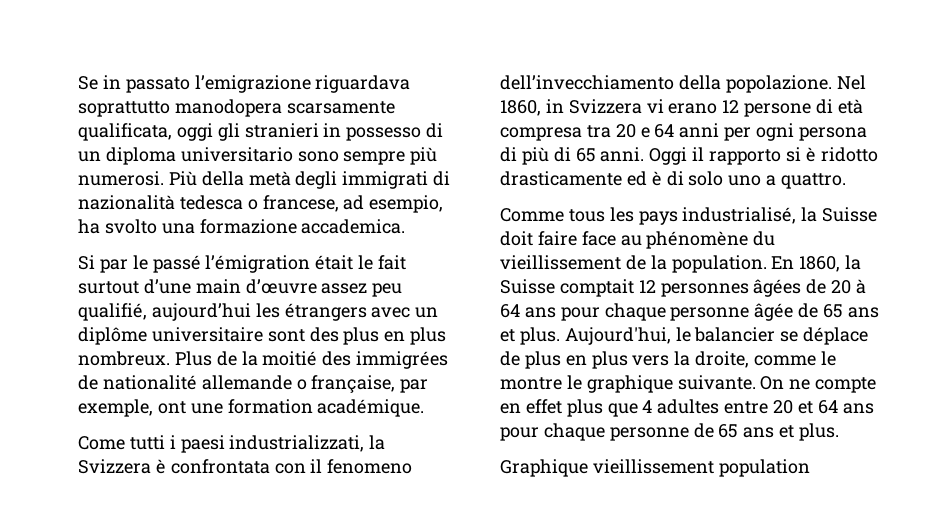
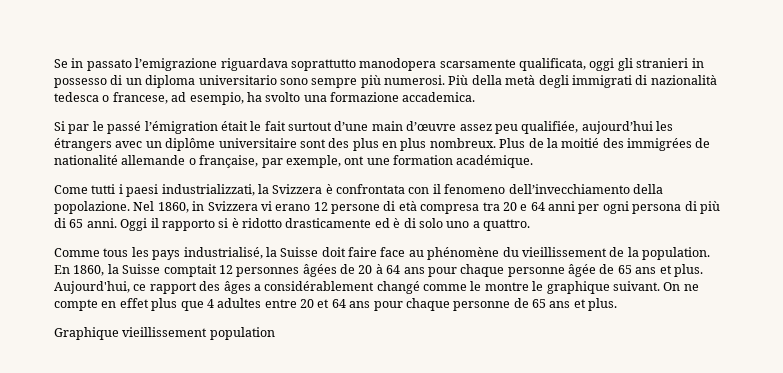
[78,303,147,321] qualifié, -> [521,121,579,134] qualifiée,
[675,327,869,345] [500,351,750,369] le balancier se déplace de plus en plus vers la droite, -> [133,281,420,294] ce rapport des âges a considérablement changé
[677,375,756,390] suivante. -> [612,281,660,291] suivant.

